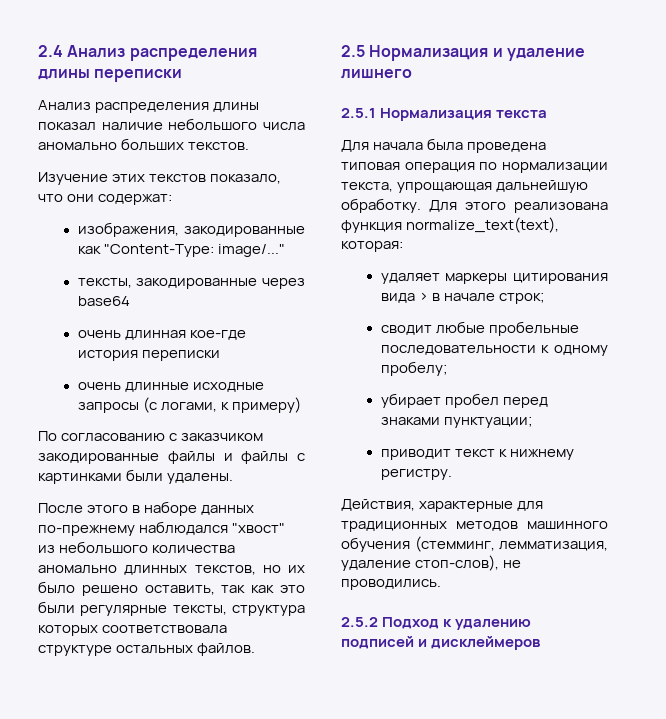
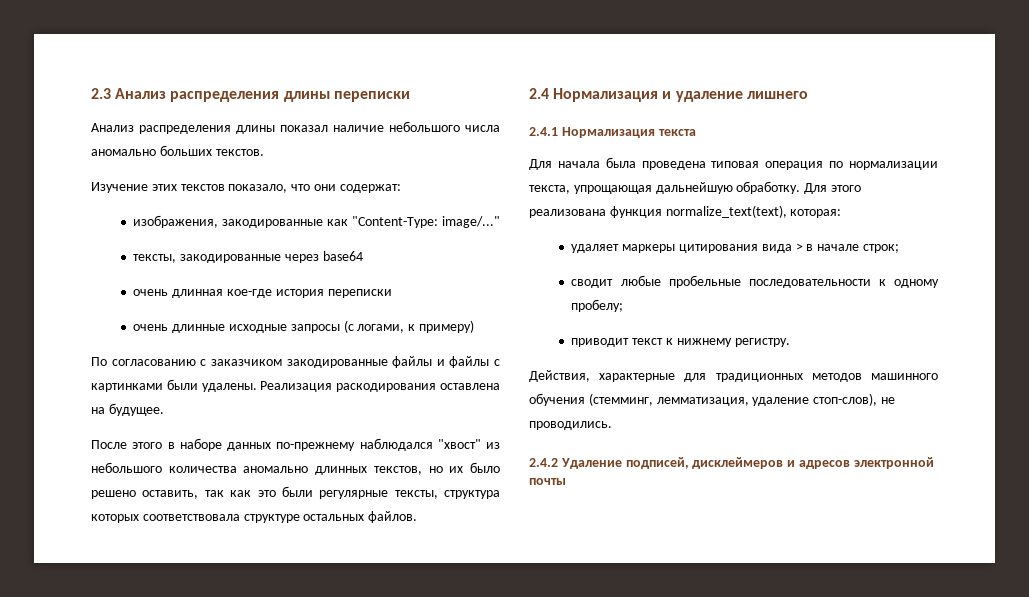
[38,45,63,57] 2.4 -> [91,88,111,99] 2.3
(234, 478) none -> [260,381,501,392] [91,403,164,416] Реализация раскодирования оставлена на будущее.
[341,45,365,57] 2.5 -> [529,88,549,99] 2.4
[341,108,376,118] 2.5.1 -> [529,127,558,136] 2.4.1
[380,393,548,408] [380,416,533,428] // убирает пробел перед знаками пунктуации; -> (624, 305) none
[341,617,532,630] [341,636,541,650] 2.5.2 Подход к удалению подписей и дисклеймеров -> [529,457,934,469] [529,478,566,485] 2.4.2 Удаление подписей, дисклеймеров и адресов электронной почты

